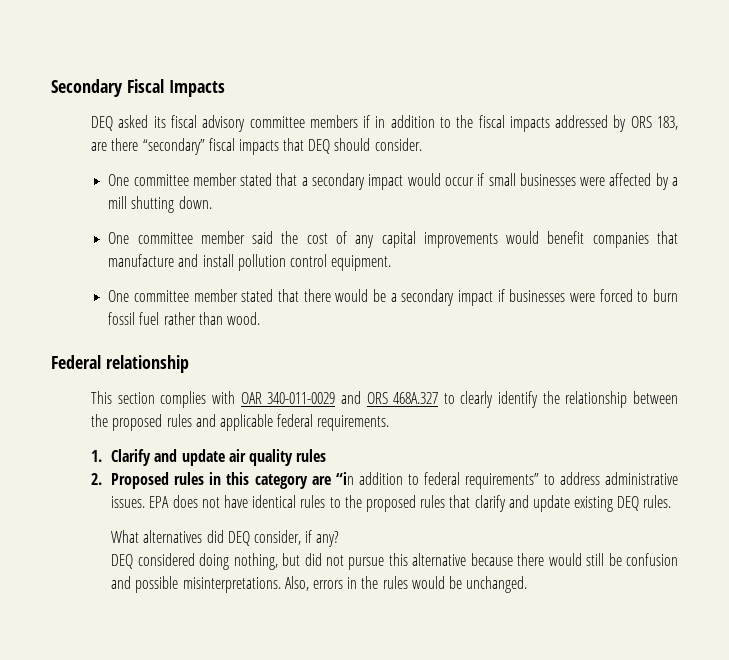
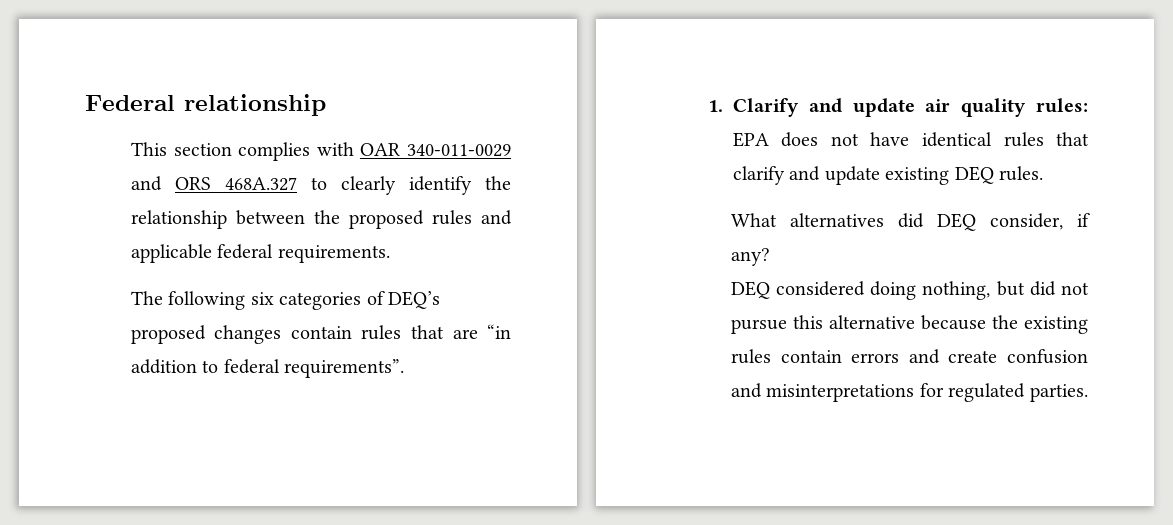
[51,79,225,97] [91,115,678,132] [91,138,422,155] [108,173,678,190] [108,196,212,213] [108,231,679,248] [108,254,392,271] [108,289,678,306] [108,312,260,325] Secondary Fiscal Impacts // DEQ asked its fiscal advisory committee members if in addition to the fiscal impacts addressed by ORS 183, are there “secondary” fiscal impacts that DEQ should consider. // One committee member stated that a secondary impact would occur if small businesses were affected by a mill shutting down. // One committee member said the cost of any capital improvements would benefit companies that manufacture and install pollution control equipment. // One committee member stated that there would be a secondary impact if businesses were forced to burn fossil fuel rather than wood. // -> (85, 103) none
(390, 423) none -> [130,291,440,310] [130,324,511,344] [130,359,405,378] // The following six categories of DEQ’s proposed changes contain rules that are “in addition to federal requirements”.
[296,449,327,462] [91,472,678,489] [111,496,146,508] rules // 2. Proposed rules in this category are “in addition to federal requirements” to address administrative issues. -> [1036,98,1088,113] rules:
[329,495,446,512] to the proposed rules -> (1044, 139) none
[517,553,678,566] [111,576,528,593] there would still be confusion and possible misinterpretations. Also, errors in the rules would be unchanged. -> [991,315,1088,334] [730,349,1088,364] [730,383,1088,402] the existing rules contain errors and create confusion and misinterpretations for regulated parties.

